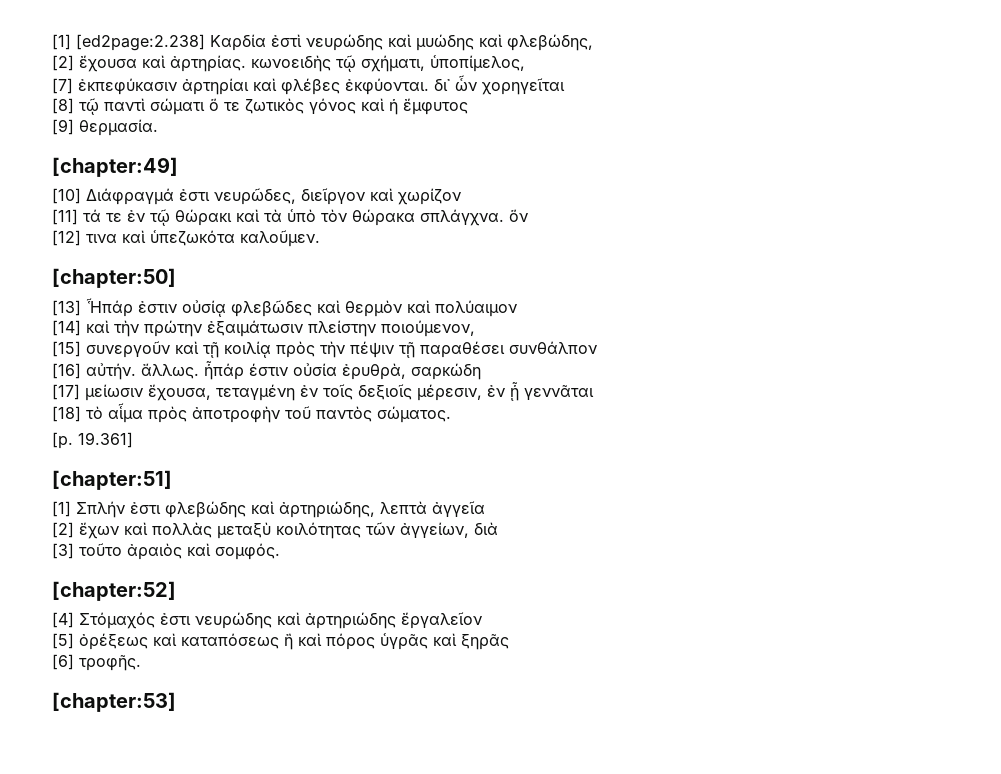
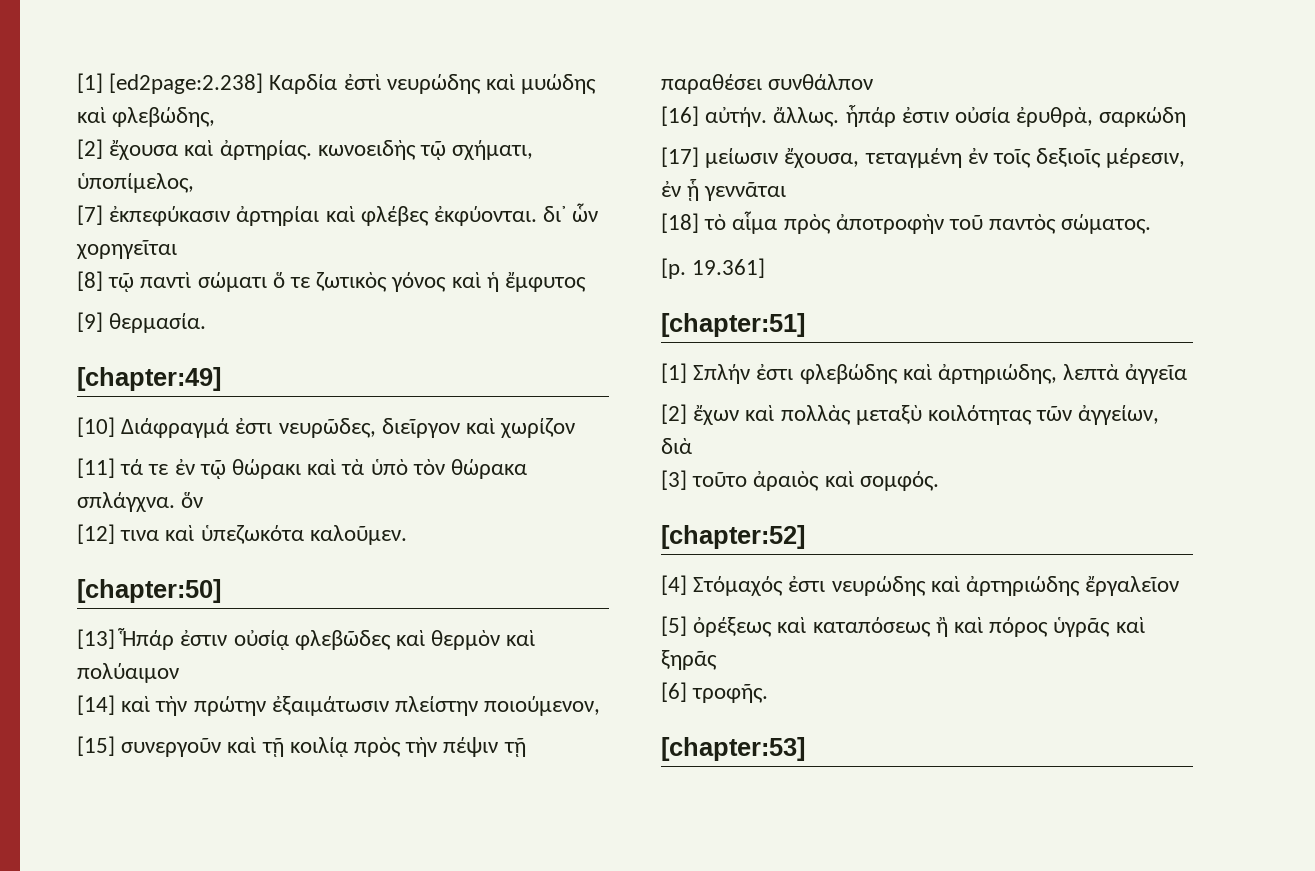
[249,363,288,376] έστιν -> [901,107,949,123] ἐστιν

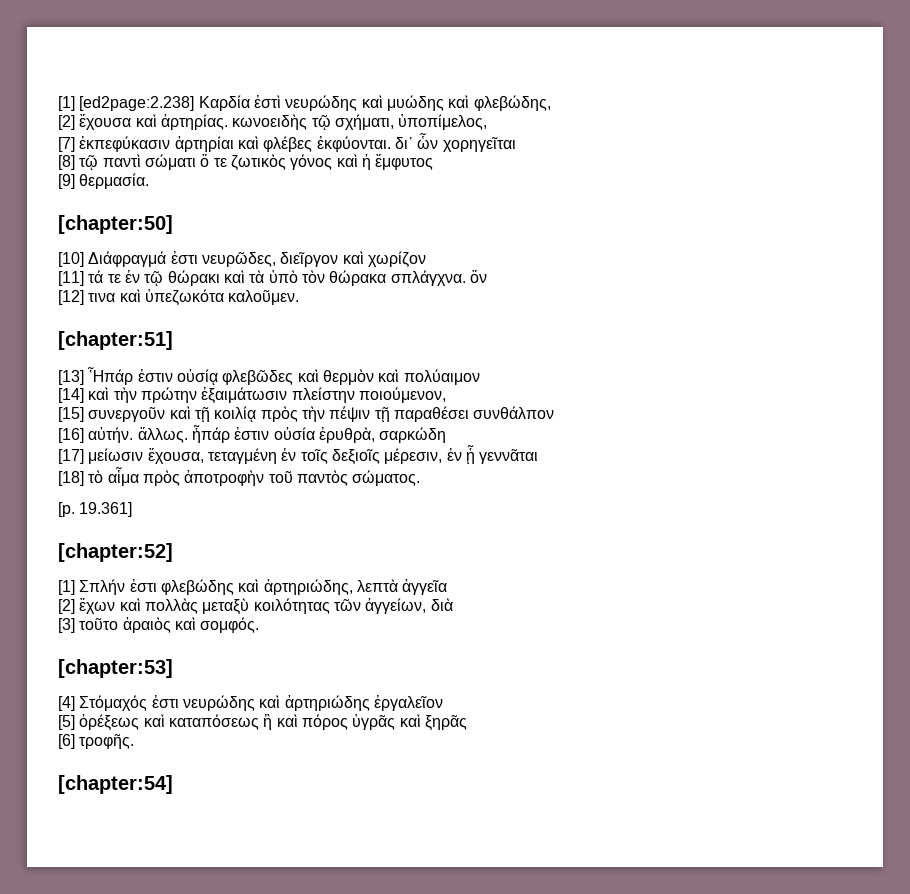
[77,367,221,391] [chapter:49] -> [58,215,173,234] [chapter:50]
[77,579,221,603] [chapter:50] -> [58,331,173,350] [chapter:51]
[661,313,805,337] [chapter:51] -> [58,543,173,562] [chapter:52]
[661,525,805,549] [chapter:52] -> [58,659,173,678] [chapter:53]
[1085,576,1180,596] ἔργαλεῖον -> [373,695,443,711] ἐργαλεῖον
[661,737,805,761] [chapter:53] -> [58,775,173,794] [chapter:54]

